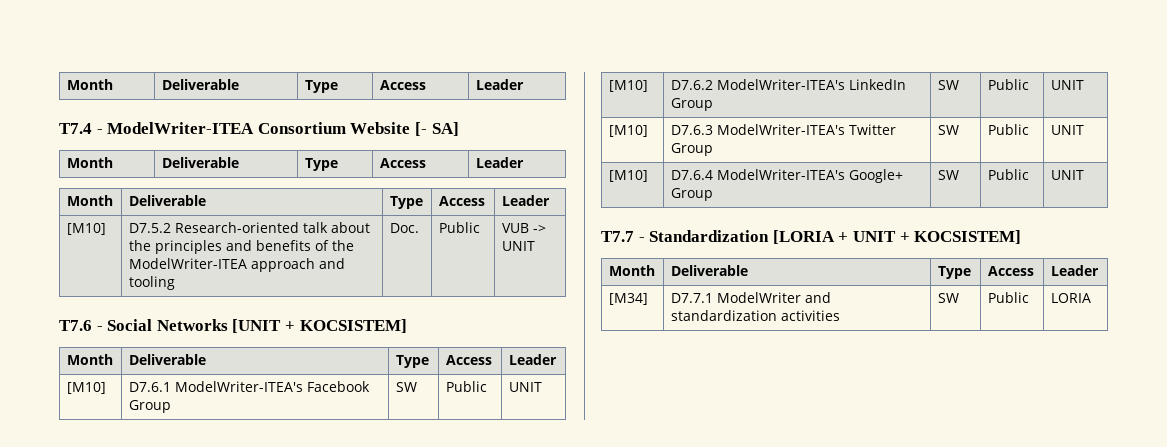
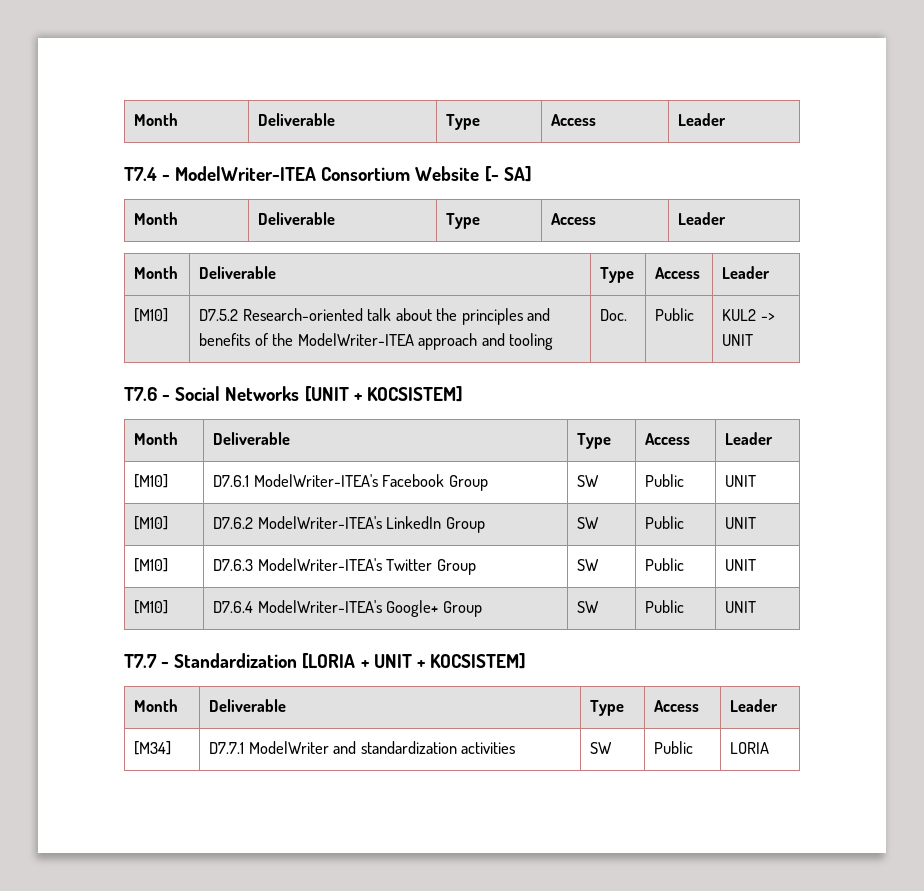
[501,223,529,233] VUB -> [722,309,757,321] KUL2

